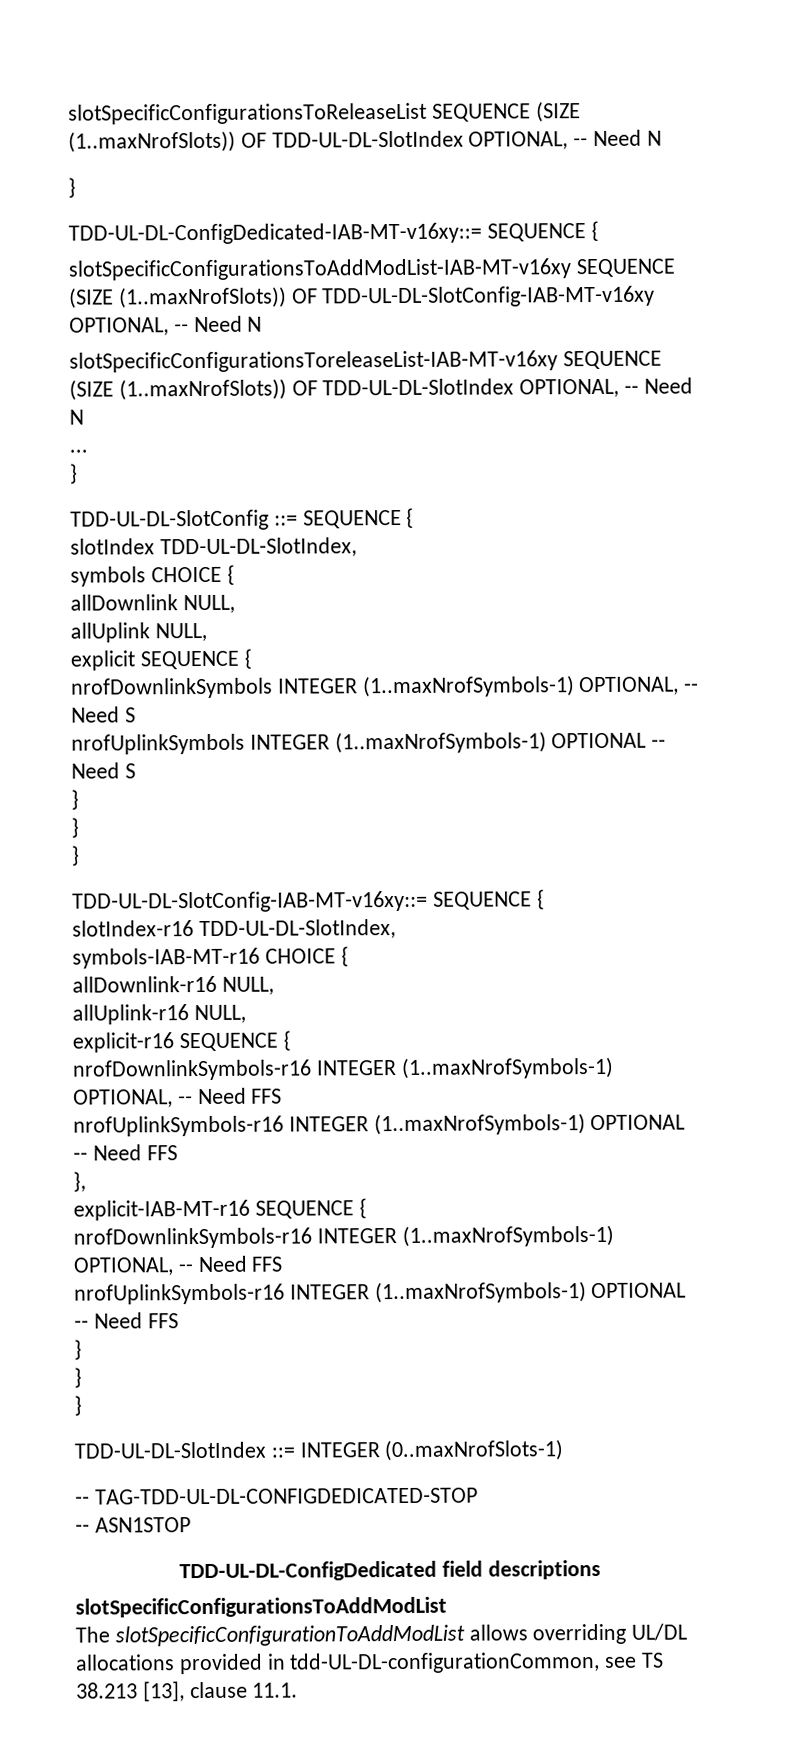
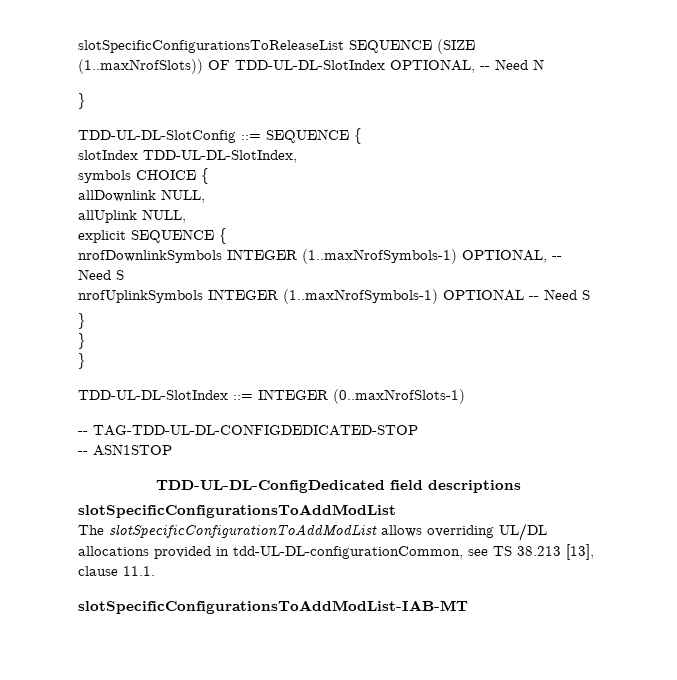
[68,220,599,245] [68,258,676,281] [69,285,656,309] [69,315,263,336] [69,350,662,373] [69,377,693,401] [69,409,84,425] [69,449,88,453] [69,463,78,484] // TDD-UL-DL-ConfigDedicated-IAB-MT-v16xy::= SEQUENCE { // slotSpecificConfigurationsToAddModList-IAB-MT-v16xy SEQUENCE (SIZE (1..maxNrofSlots)) OF TDD-UL-DL-SlotConfig-IAB-MT-v16xy OPTIONAL, -- Need N // slotSpecificConfigurationsToreleaseList-IAB-MT-v16xy SEQUENCE (SIZE (1..maxNrofSlots)) OF TDD-UL-DL-SlotIndex OPTIONAL, -- Need N // ... // } -> (86, 101) none
[72,889,545,913] [72,919,396,940] [72,946,349,969] [72,975,274,995] [72,1004,246,1025] [72,1030,291,1053] [72,1056,614,1081] [73,1087,283,1108] [73,1113,686,1137] [73,1144,178,1161] [73,1171,86,1192] [73,1198,367,1221] [73,1224,614,1249] [73,1255,284,1276] [74,1281,687,1305] [74,1312,179,1329] [74,1339,82,1360] [74,1367,82,1388] [74,1395,82,1416] // TDD-UL-DL-SlotConfig-IAB-MT-v16xy::= SEQUENCE { // slotIndex-r16 TDD-UL-DL-SlotIndex, // symbols-IAB-MT-r16 CHOICE { // allDownlink-r16 NULL, // allUplink-r16 NULL, // explicit-r16 SEQUENCE { // nrofDownlinkSymbols-r16 INTEGER (1..maxNrofSymbols-1) OPTIONAL, -- Need FFS // nrofUplinkSymbols-r16 INTEGER (1..maxNrofSymbols-1) OPTIONAL -- Need FFS // }, // explicit-IAB-MT-r16 SEQUENCE { // nrofDownlinkSymbols-r16 INTEGER (1..maxNrofSymbols-1) OPTIONAL, -- Need FFS // nrofUplinkSymbols-r16 INTEGER (1..maxNrofSymbols-1) OPTIONAL -- Need FFS // } // } // } -> (86, 361) none
(299, 1690) none -> [78,600,468,614] // slotSpecificConfigurationsToAddModList-IAB-MT

